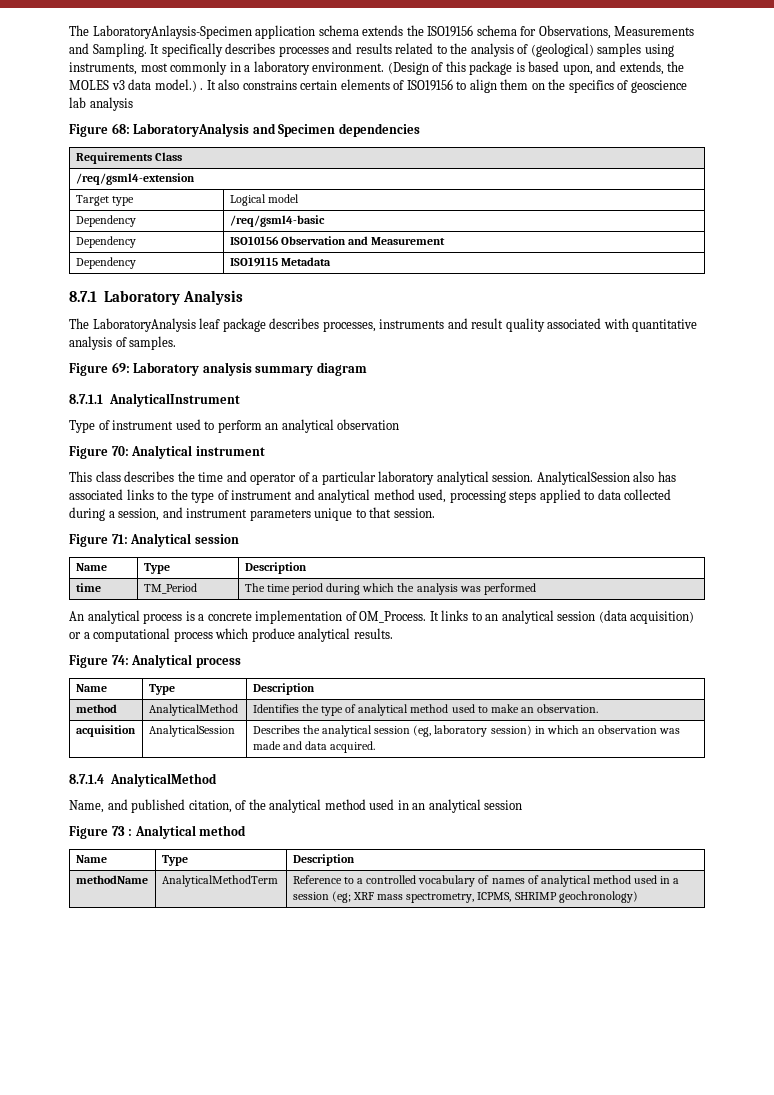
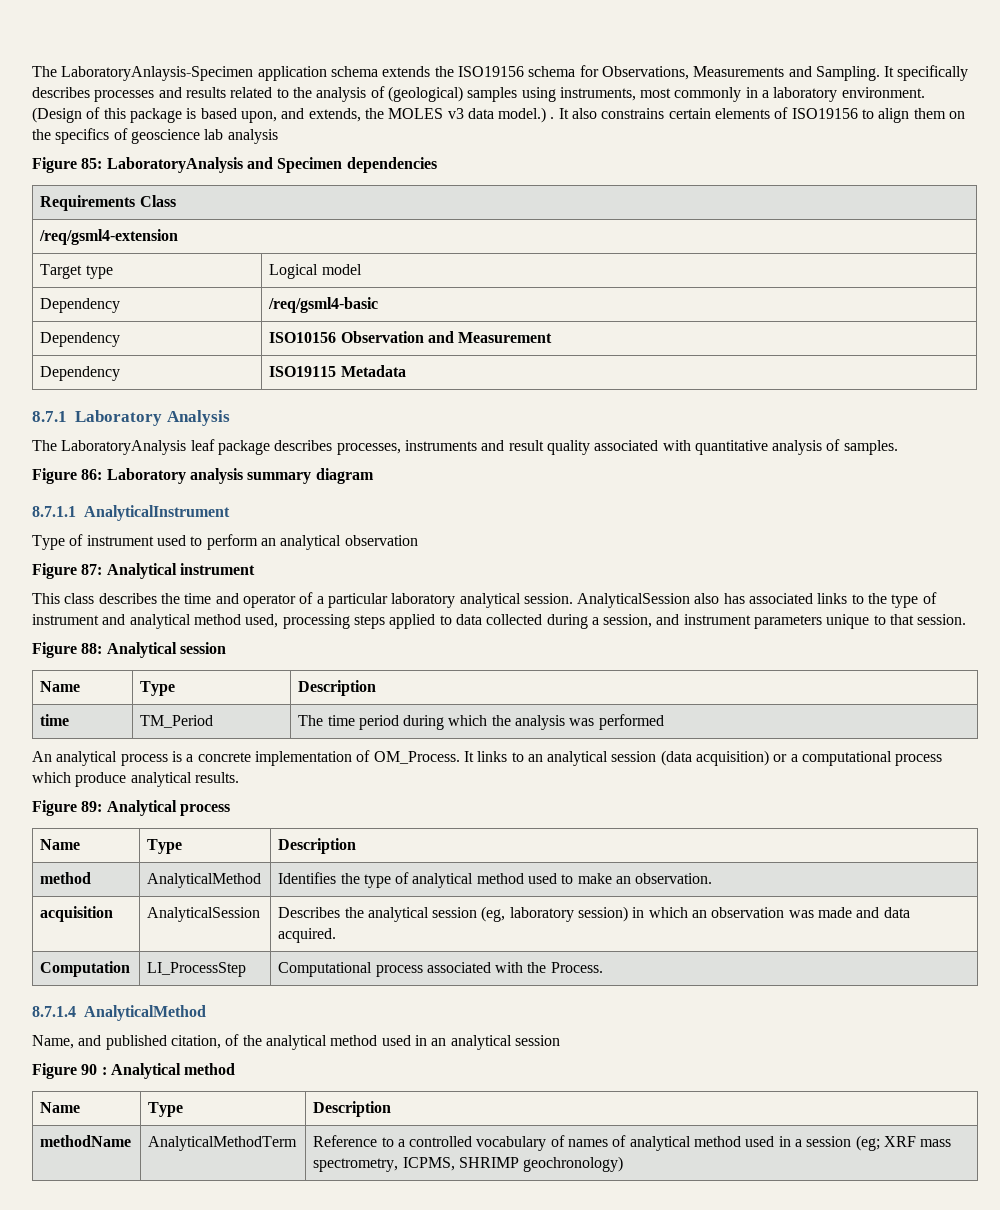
[111,123,130,134] 68: -> [81,158,103,169] 85:
[111,362,130,373] 69: -> [81,469,103,480] 86:
[111,446,129,456] 70: -> [81,564,103,575] 87:
[111,534,128,544] 71: -> [81,643,103,654] 88:
[111,655,129,665] 74: -> [81,801,103,812] 89:
(376, 747) none -> [40,961,131,977] [147,962,247,977] [278,962,603,977] // Computation | LI_ProcessStep | Computational process associated with the Process.
[111,826,125,836] 73 -> [81,1064,98,1075] 90

